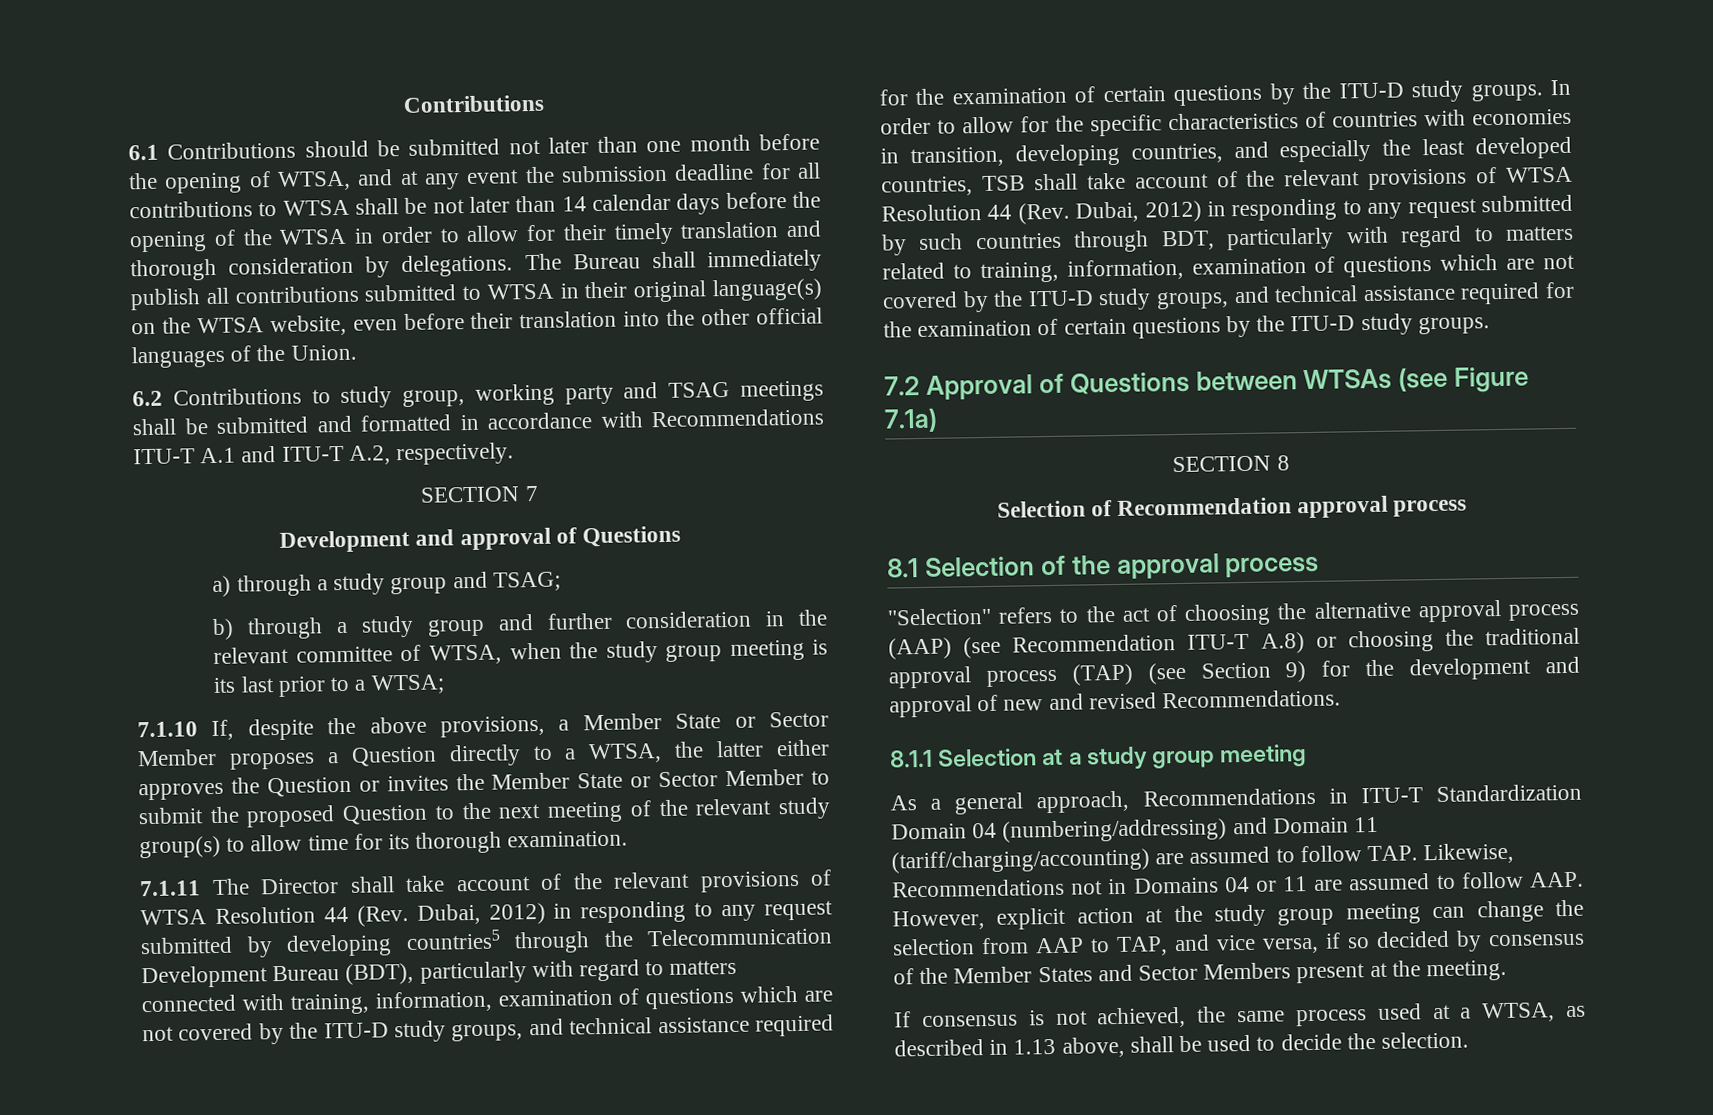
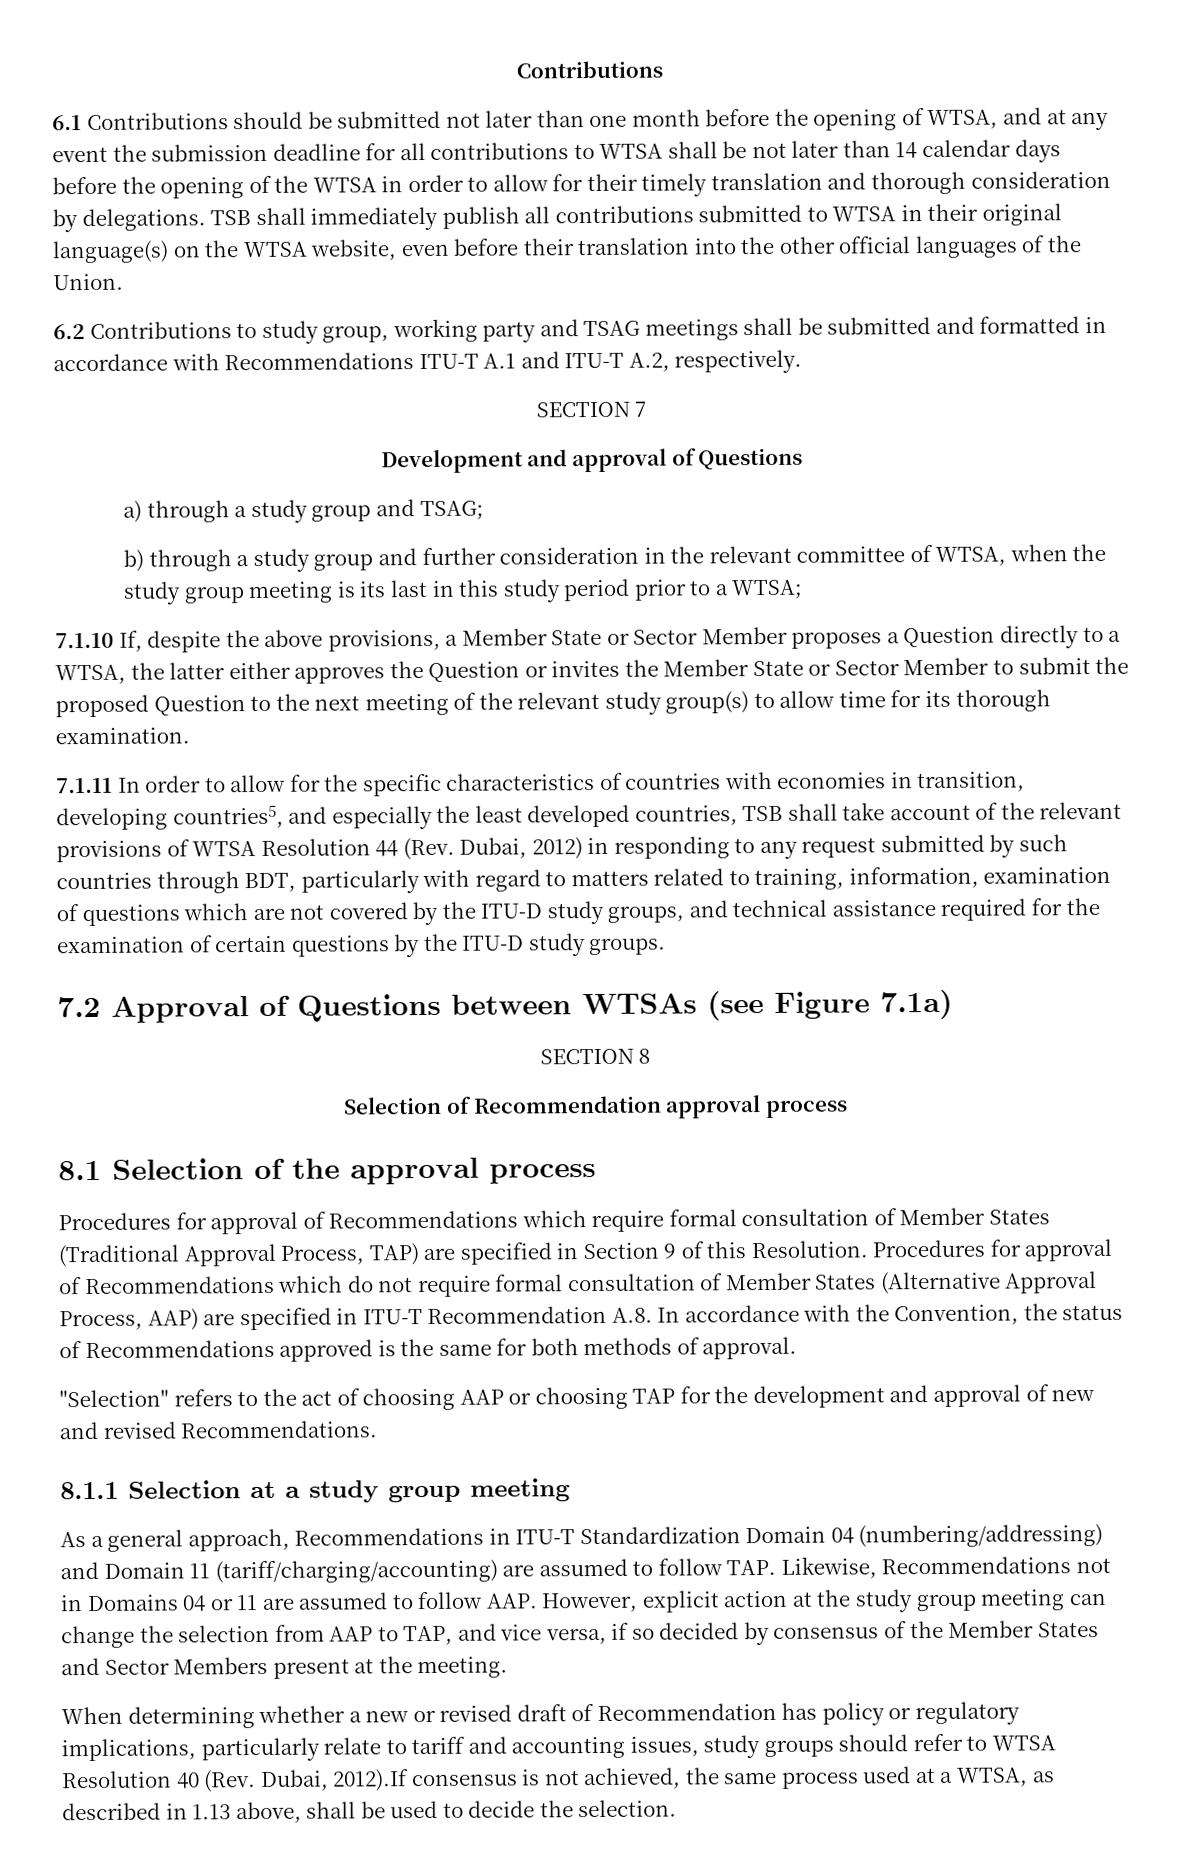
[524,253,641,271] The Bureau -> [210,210,252,226] TSB
(275, 684) none -> [431,578,631,603] in this study period
[211,869,832,896] [140,900,833,927] [140,927,832,958] [141,959,738,989] [141,985,833,1015] [142,1014,834,1045] [879,80,1543,107] The Director shall take account of the relevant provisions of WTSA Resolution 44 (Rev. Dubai, 2012) in responding to any request submitted by developing countries5 through the Telecommunication Development Bureau (BDT), particularly with regard to matters connected with training, information, examination of questions which are not covered by the ITU-D study groups, and technical assistance required for the examination of certain questions by the ITU-D study groups. -> (113, 785) none
[1130,143,1223,164] countries, -> [172,805,284,829] countries5,
(1320, 567) none -> [58,1207,1050,1235] [58,1238,1113,1268] [59,1271,1098,1298] [59,1303,1124,1331] [59,1336,798,1362] // Procedures for approval of Recommendations which require formal consultation of Member States (Traditional Approval Process, TAP) are specified in Section 9 of this Resolution. Procedures for approval of Recommendations which do not require formal consultation of Member States (Alternative Approval Process, AAP) are specified in ITU-T Recommendation A.8. In accordance with the Convention, the status of Recommendations approved is the same for both methods of approval.
[1277,599,1580,623] [888,627,1580,660] [888,661,1307,689] the alternative approval process (AAP) (see Recommendation ITU-T A.8) or choosing the traditional approval process (TAP) (see Section 9) -> [459,1386,676,1410] AAP or choosing TAP
[894,1011,911,1028] If -> [61,1701,1020,1729] [61,1733,1056,1762] [61,1769,410,1793] When determining whether a new or revised draft of Recommendation has policy or regulatory implications, particularly relate to tariff and accounting issues, study groups should refer to WTSA Resolution 40 (Rev. Dubai, 2012).If

